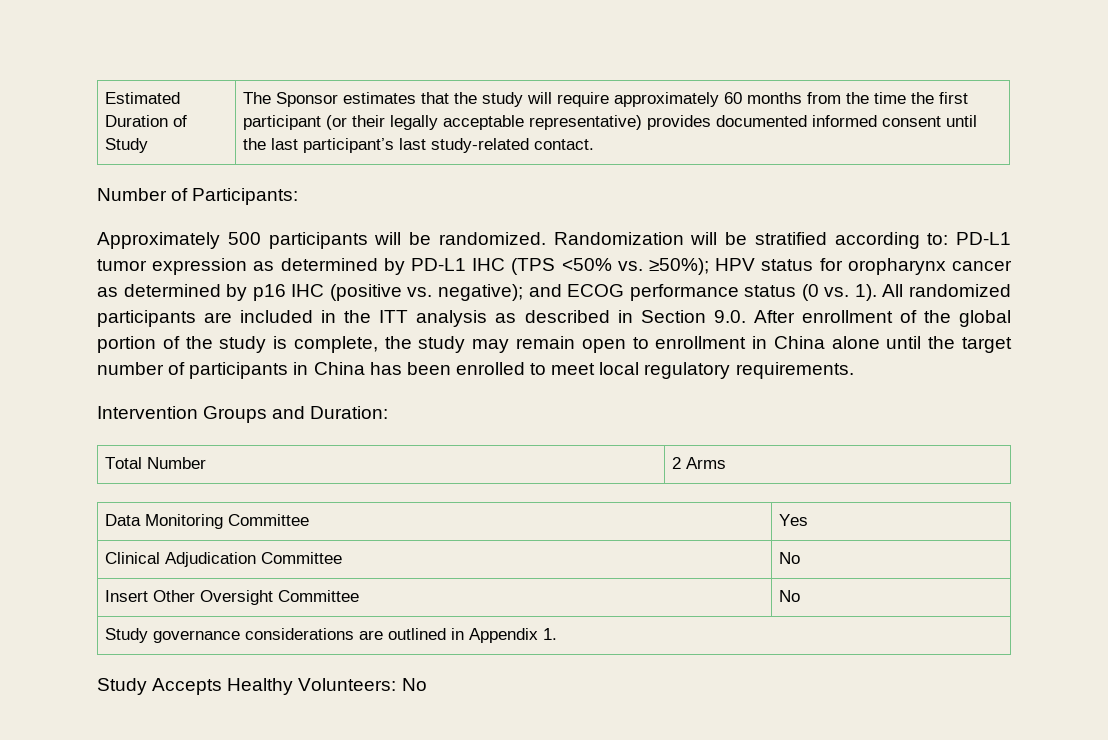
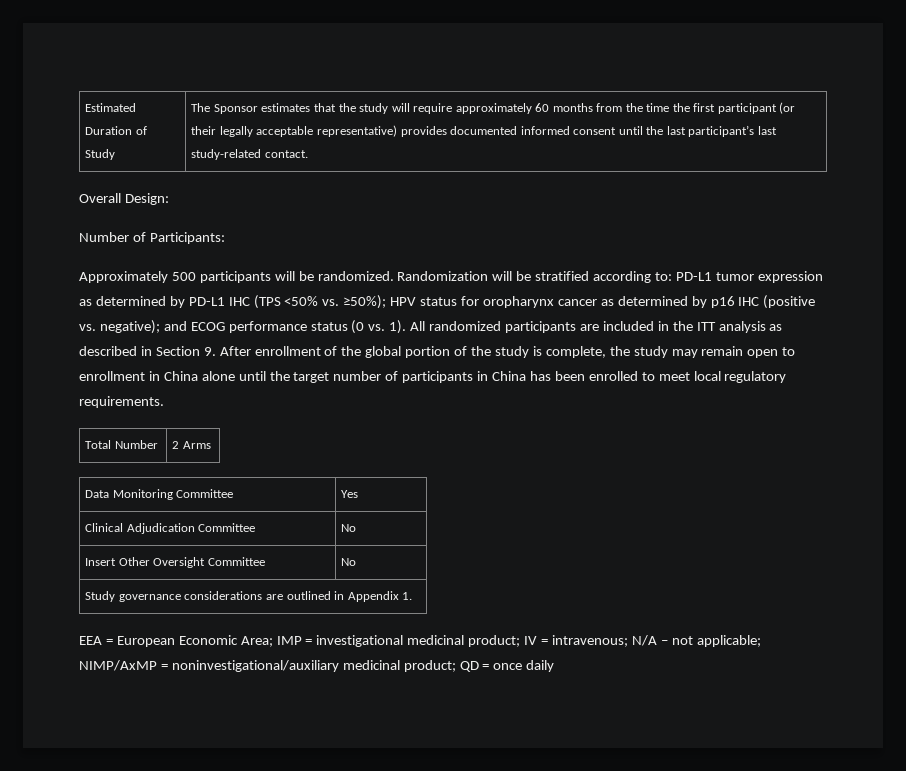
(595, 144) none -> [79,193,169,205] // Overall Design:
[713,310,746,323] 9.0. -> [203,347,216,356] 9.
[97,406,389,423] // Intervention Groups and Duration: -> (164, 402) none
[97,678,427,695] Study Accepts Healthy Volunteers: No -> [79,635,761,647] [79,660,555,672] EEA = European Economic Area; IMP = investigational medicinal product; IV = intravenous; N/A – not applicable; NIMP/AxMP = noninvestigational/auxiliary medicinal product; QD = once daily

